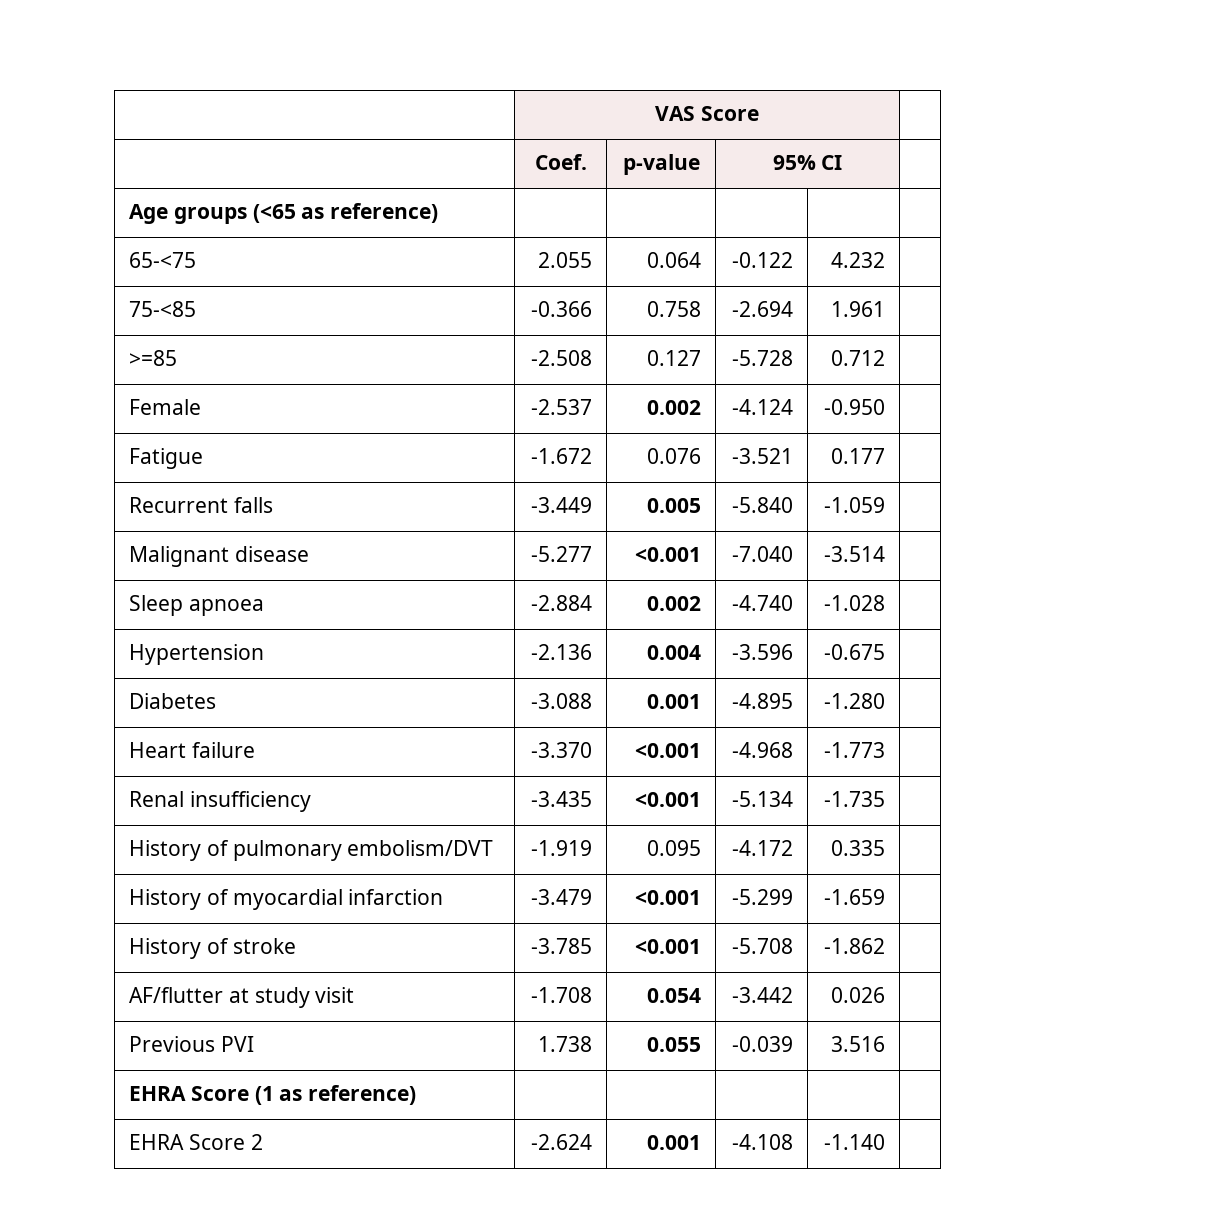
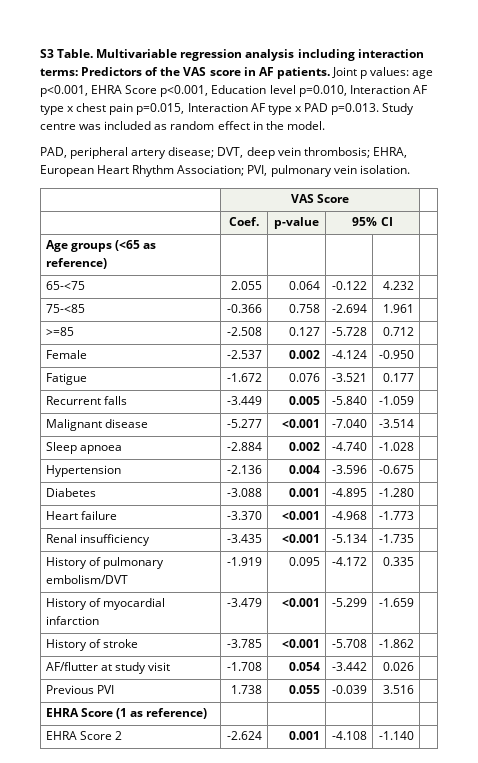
(655, 113) none -> [40,49,424,61] [40,67,434,79] [40,85,427,97] [40,103,415,115] [40,121,325,130] [40,147,407,159] [40,165,410,177] S3 Table. Multivariable regression analysis including interaction terms: Predictors of the VAS score in AF patients. Joint p values: age p<0.001, EHRA Score p<0.001, Education level p=0.010, Interaction AF type x chest pain p=0.015, Interaction AF type x PAD p=0.013. Study centre was included as random effect in the model. // PAD, peripheral artery disease; DVT, deep vein thrombosis; EHRA, European Heart Rhythm Association; PVI, pulmonary vein isolation. //

